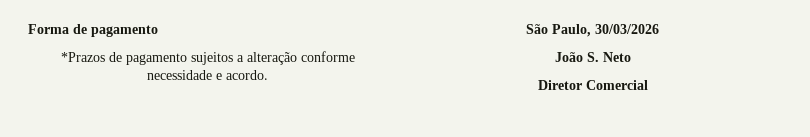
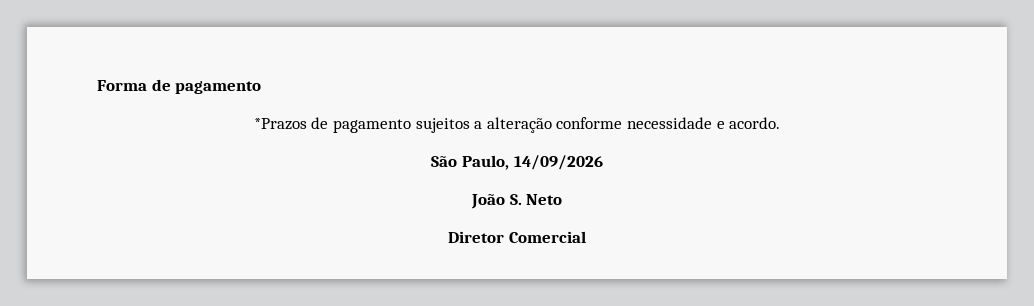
[595,24,659,34] 30/03/2026 -> [513,155,603,170] 14/09/2026

